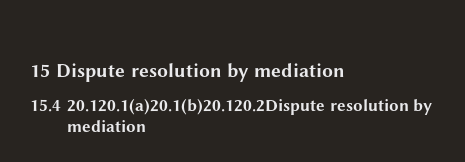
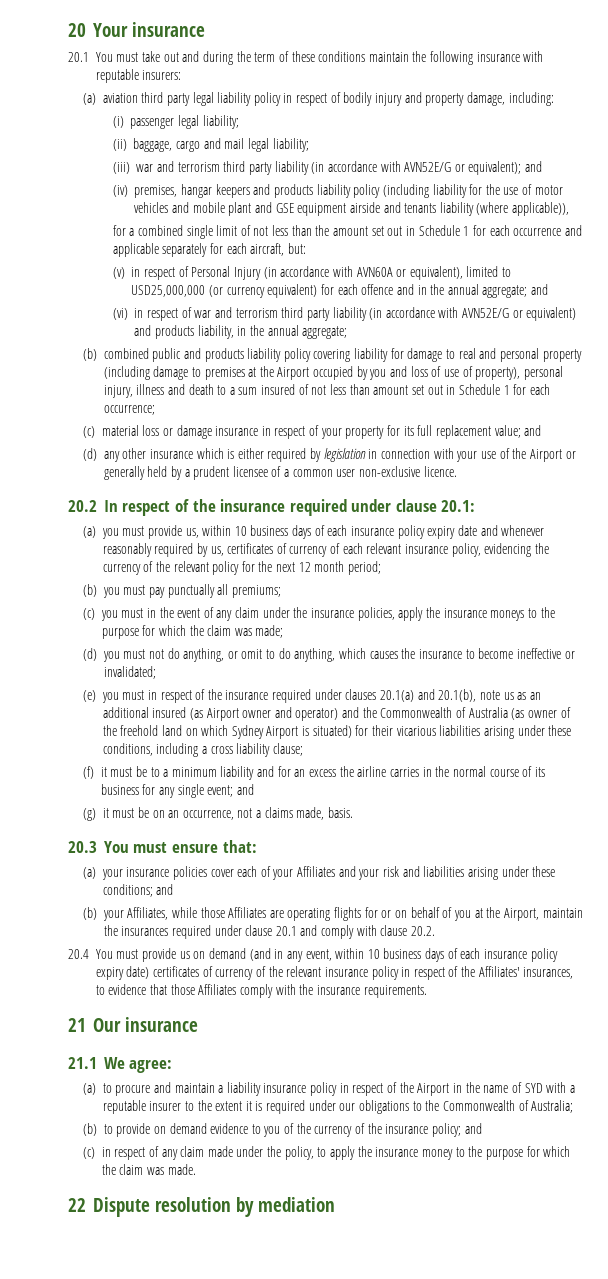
[30,64,50,77] 15 -> [68,22,205,37] [68,51,544,65] [95,69,182,83] [82,92,554,106] [112,115,239,129] [112,138,309,152] [112,161,543,175] [112,184,563,198] [134,202,570,216] [112,225,582,239] [112,243,306,257] [112,266,512,280] [131,284,549,298] [112,307,577,321] [134,325,348,339] [82,348,582,362] [103,366,563,380] [103,384,550,398] [103,405,155,415] [82,425,542,439] [82,448,576,462] [103,466,457,480] [68,499,476,516] [82,525,545,539] [102,543,550,557] [102,561,382,575] [82,584,281,598] [82,607,555,621] [101,625,284,639] [82,648,575,662] [103,666,156,679] [82,689,541,703] [102,707,571,721] [102,725,572,739] [102,743,303,757] [82,766,545,780] [100,784,254,798] [82,807,354,821] [68,840,257,853] [82,866,556,880] [102,884,174,897] [82,907,583,921] [103,925,436,939] [68,948,558,962] [95,966,574,980] [95,984,427,998] [68,1017,198,1032] [68,1057,173,1073] [82,1082,575,1096] [102,1100,574,1114] [82,1123,482,1137] [82,1146,571,1160] [101,1164,196,1175] [68,1198,86,1212] 20 Your insurance // 20.1 You must take out and during the term of these conditions maintain the following insurance with reputable insurers: // (a) aviation third party legal liability policy in respect of bodily injury and property damage, including: // (i) passenger legal liability; // (ii) baggage, cargo and mail legal liability; // (iii) war and terrorism third party liability (in accordance with AVN52E/G or equivalent); and // (iv) premises, hangar keepers and products liability policy (including liability for the use of motor vehicles and mobile plant and GSE equipment airside and tenants liability (where applicable)), // for a combined single limit of not less than the amount set out in Schedule 1 for each occurrence and applicable separately for each aircraft, but: // (v) in respect of Personal Injury (in accordance with AVN60A or equivalent), limited to USD25,000,000 (or currency equivalent) for each offence and in the annual aggregate; and // (vi) in respect of war and terrorism third party liability (in accordance with AVN52E/G or equivalent) and products liability, in the annual aggregate; // (b) combined public and products liability policy covering liability for damage to real and personal property (including damage to premises at the Airport occupied by you and loss of use of property), personal injury, illness and death to a sum insured of not less than amount set out in Schedule 1 for each occurrence; // (c) material loss or damage insurance in respect of your property for its full replacement value; and // (d) any other insurance which is either required by legislation in connection with your use of the Airport or generally held by a prudent licensee of a common user non-exclusive licence. // 20.2 In respect of the insurance required under clause 20.1: // (a) you must provide us, within 10 business days of each insurance policy expiry date and whenever reasonably required by us, certificates of currency of each relevant insurance policy, evidencing the currency of the relevant policy for the next 12 month period; // (b) you must pay punctually all premiums; // (c) you must in the event of any claim under the insurance policies, apply the insurance moneys to the purpose for which the claim was made; // (d) you must not do anything, or omit to do anything, which causes the insurance to become ineffective or invalidated; // (e) you must in respect of the insurance required under clauses 20.1(a) and 20.1(b), note us as an additional insured (as Airport owner and operator) and the Commonwealth of Australia (as owner of the freehold land on which Sydney Airport is situated) for their vicarious liabilities arising under these conditions, including a cross liability clause; // (f) it must be to a minimum liability and for an excess the airline carries in the normal course of its business for any single event; and // (g) it must be on an occurrence, not a claims made, basis. // 20.3 You must ensure that: // (a) your insurance policies cover each of your Affiliates and your risk and liabilities arising under these conditions; and // (b) your Affiliates, while those Affiliates are operating flights for or on behalf of you at the Airport, maintain the insurances required under clause 20.1 and comply with clause 20.2. // 20.4 You must provide us on demand (and in any event, within 10 business days of each insurance policy expiry date) certificates of currency of the relevant insurance policy in respect of the Affiliates' insurances, to evidence that those Affiliates comply with the insurance requirements. // 21 Our insurance // 21.1 We agree: // (a) to procure and maintain a liability insurance policy in respect of the Airport in the name of SYD with a reputable insurer to the extent it is required under our obligations to the Commonwealth of Australia; // (b) to provide on demand evidence to you of the currency of the insurance policy; and // (c) in respect of any claim made under the policy, to apply the insurance money to the purpose for which the claim was made. // 22
[30,98,433,115] [67,120,147,132] // 15.4 20.120.1(a)20.1(b)20.120.2Dispute resolution by mediation -> (336, 1204) none

